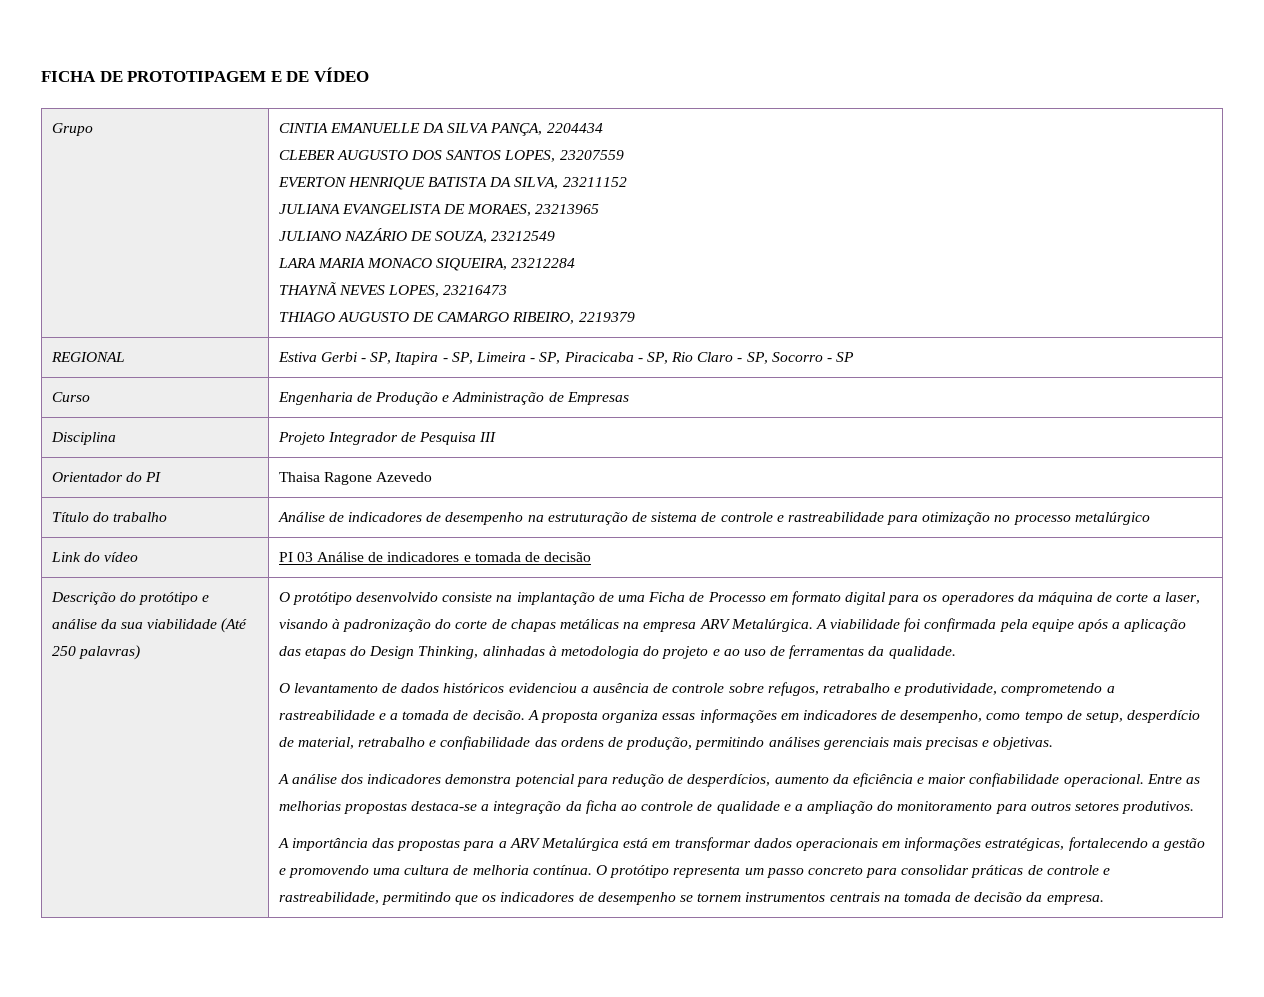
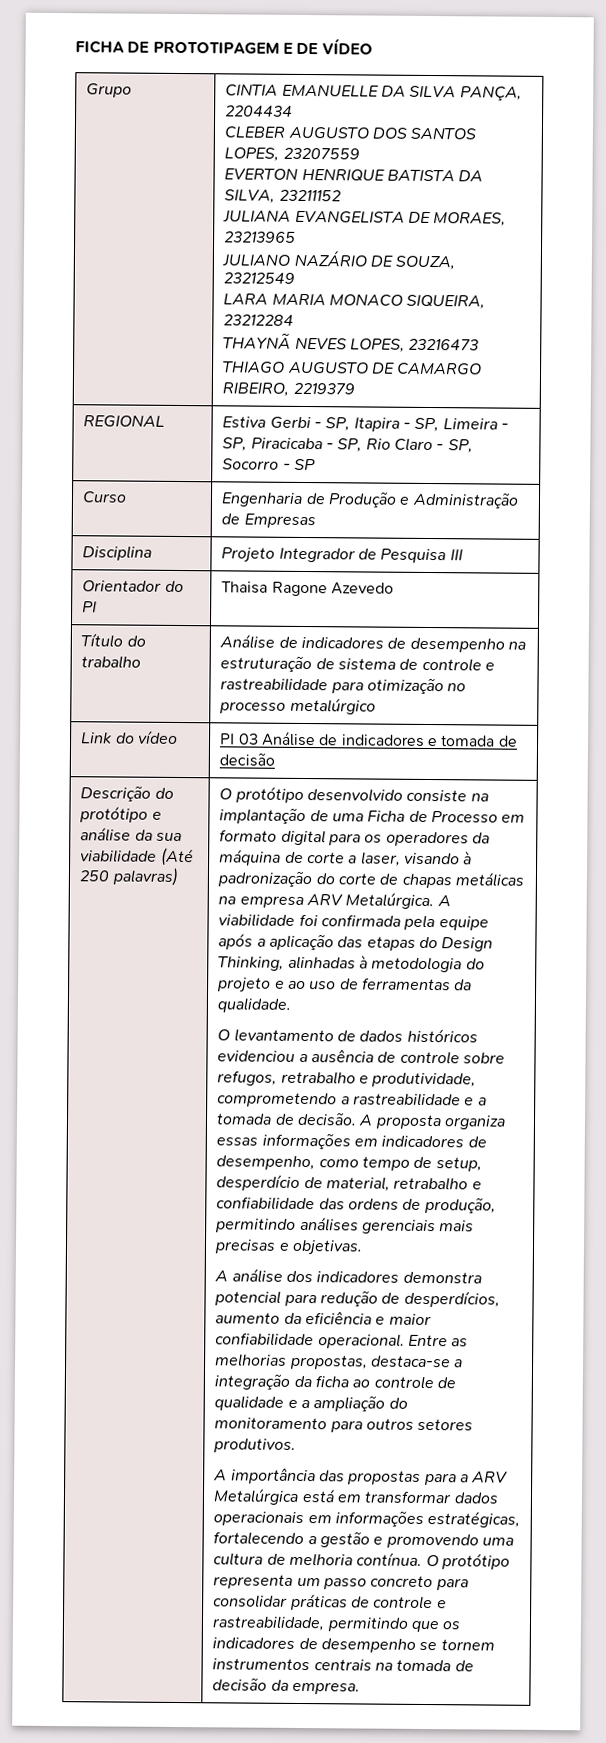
[343,802,407,814] propostas -> [289,1354,368,1370] propostas,

